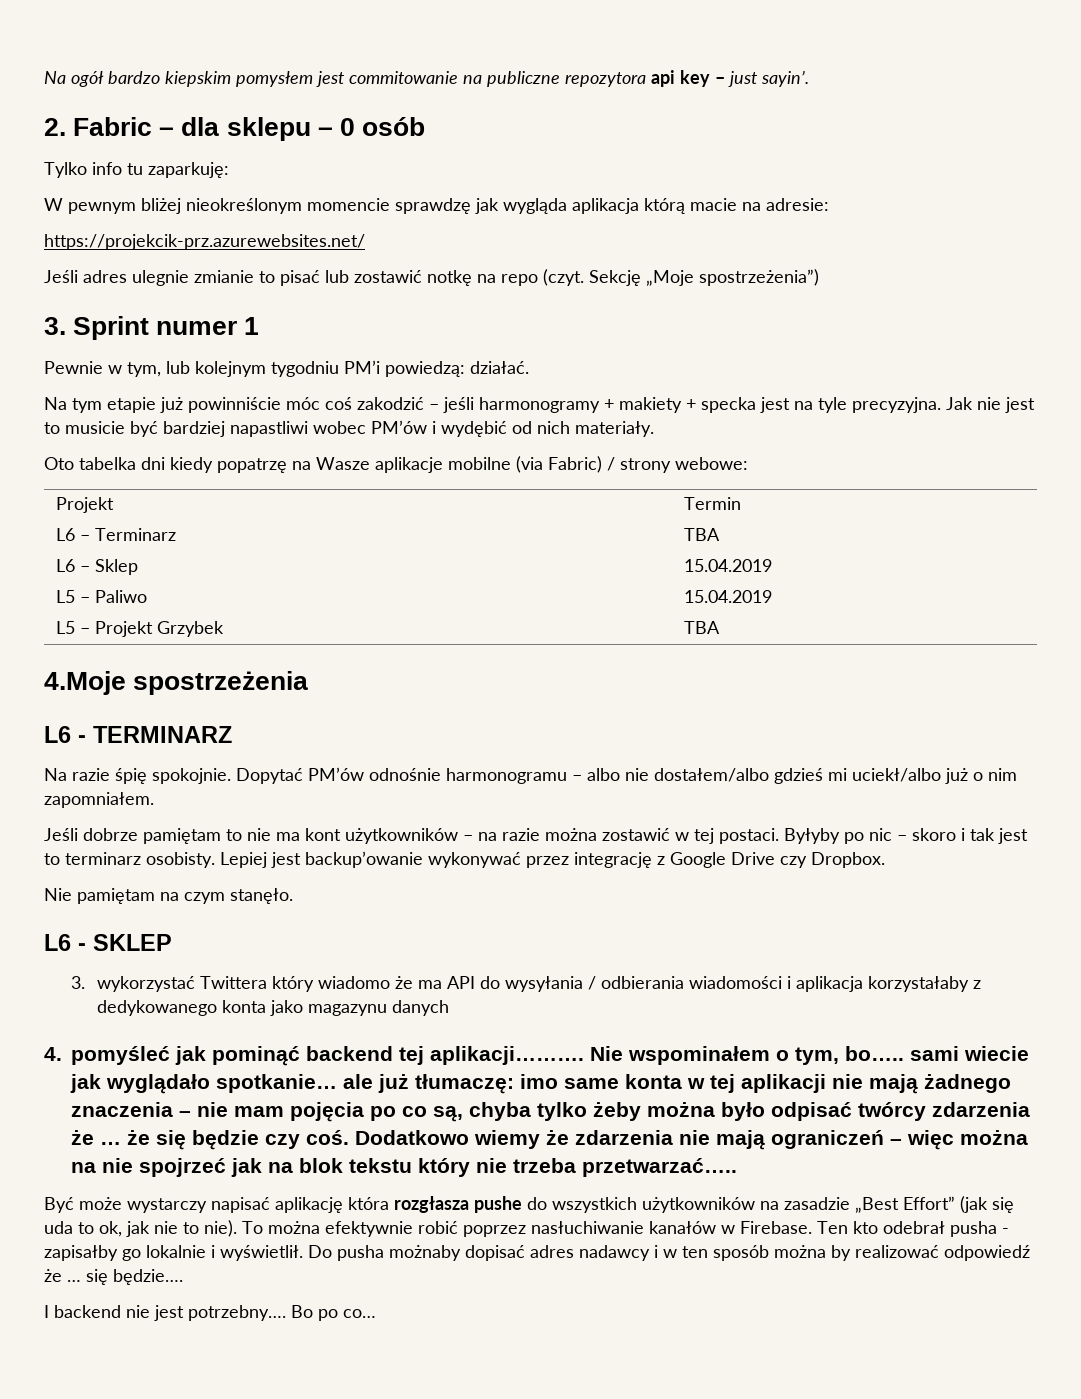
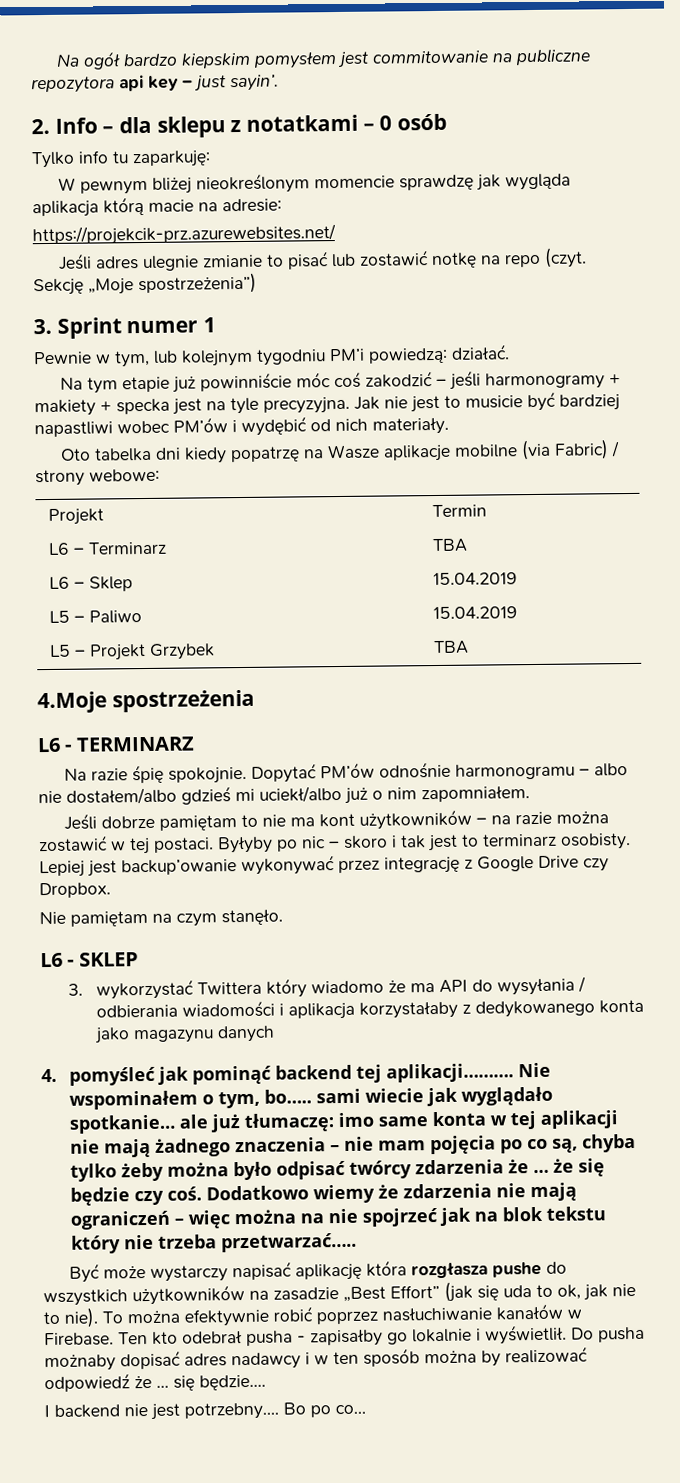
[73,117,153,136] Fabric -> [54,117,98,134] Info
(311, 129) none -> [230,114,359,133] z notatkami

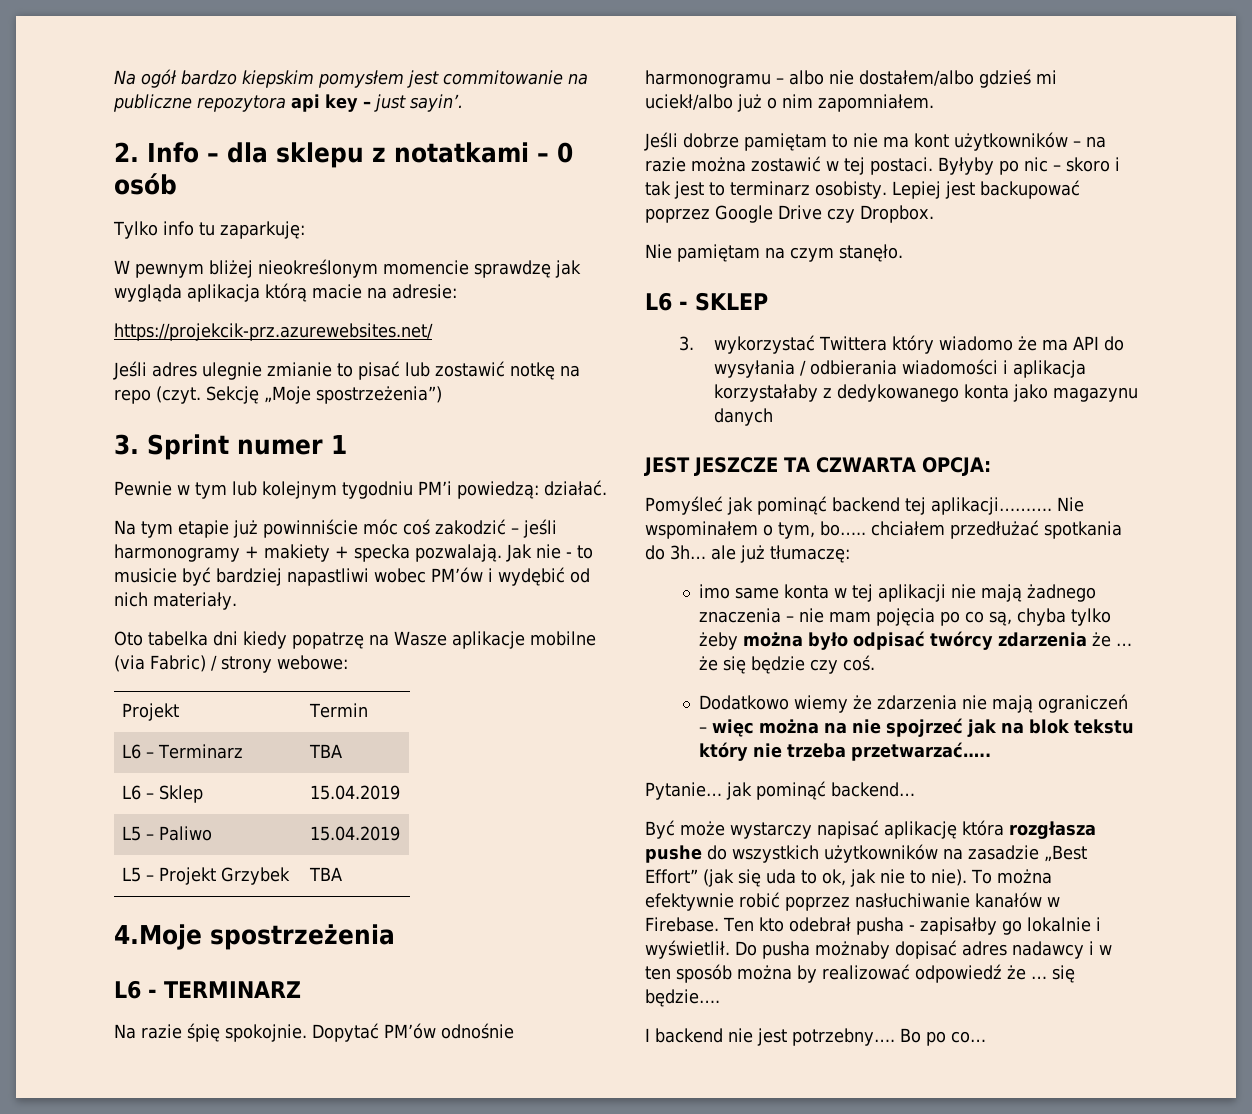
[114,350,150,368] tym, -> [195,482,227,499] tym
[172,396,350,415] jest na tyle precyzyjna. -> [415,544,502,562] pozwalają.
[410,395,440,413] jest -> [566,552,572,558] -
[121,855,473,876] backup’owanie wykonywać przez integrację z -> [979,180,1080,199] [645,208,710,223] backupować poprzez
[41,1066,155,1086] 4. pomyśleć -> [644,457,991,476] [645,496,723,515] JEST JESZCZE TA CZWARTA OPCJA: // Pomyśleć
[315,1086,553,1107] [68,1114,176,1134] sami wiecie jak wyglądało spotkanie… -> [871,520,1122,539] [645,545,706,560] chciałem przedłużać spotkania do 3h…
(335, 1123) none -> (850, 554) //
(202, 1193) none -> (876, 663) //
(357, 1242) none -> [645,781,915,800] // Pytanie… jak pominąć backend…

